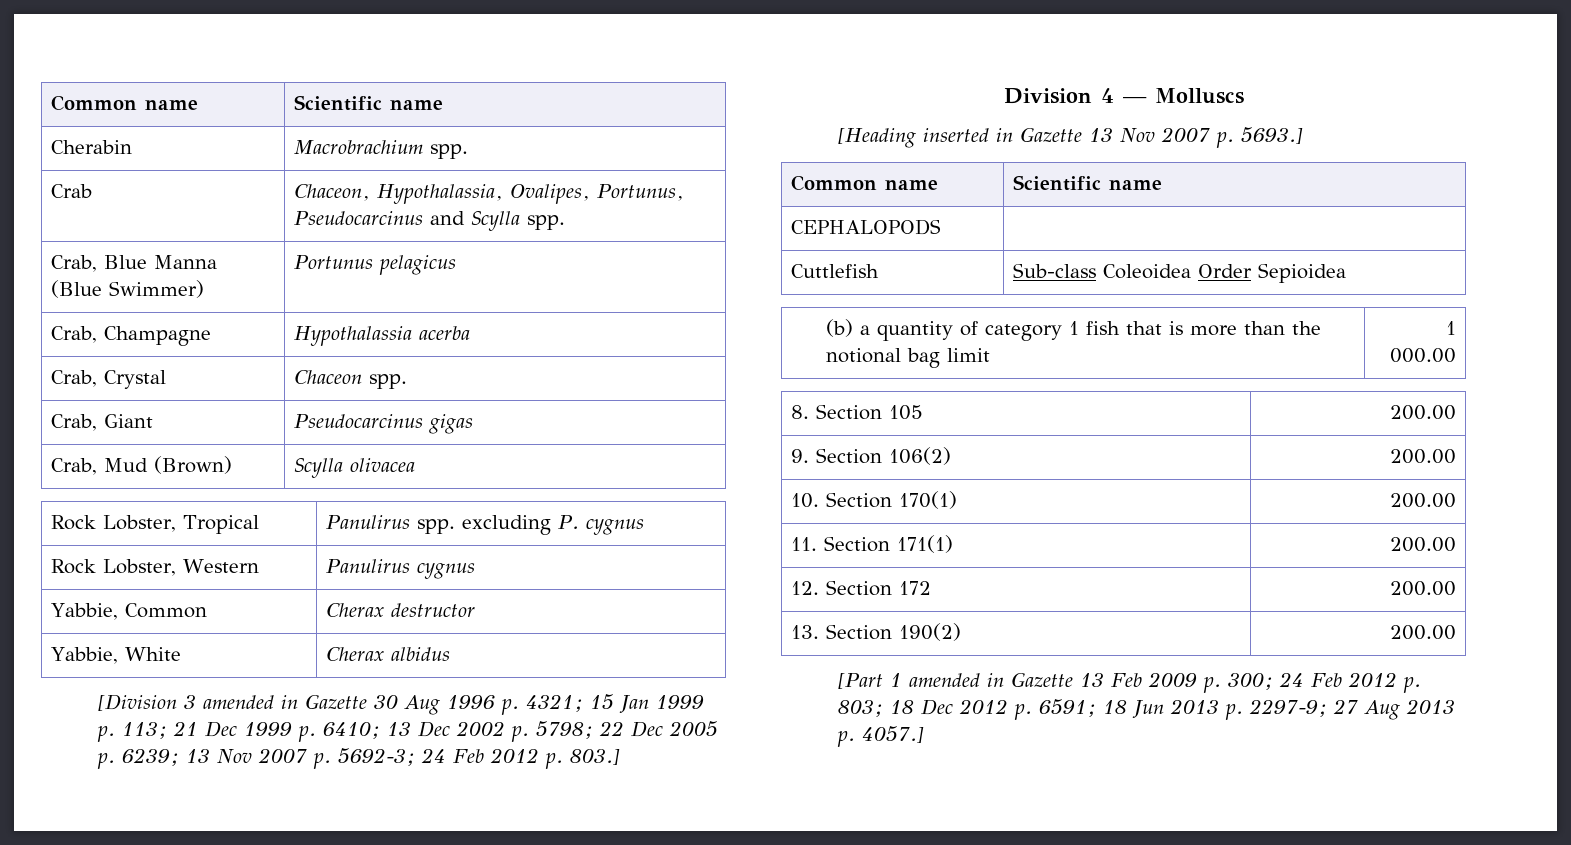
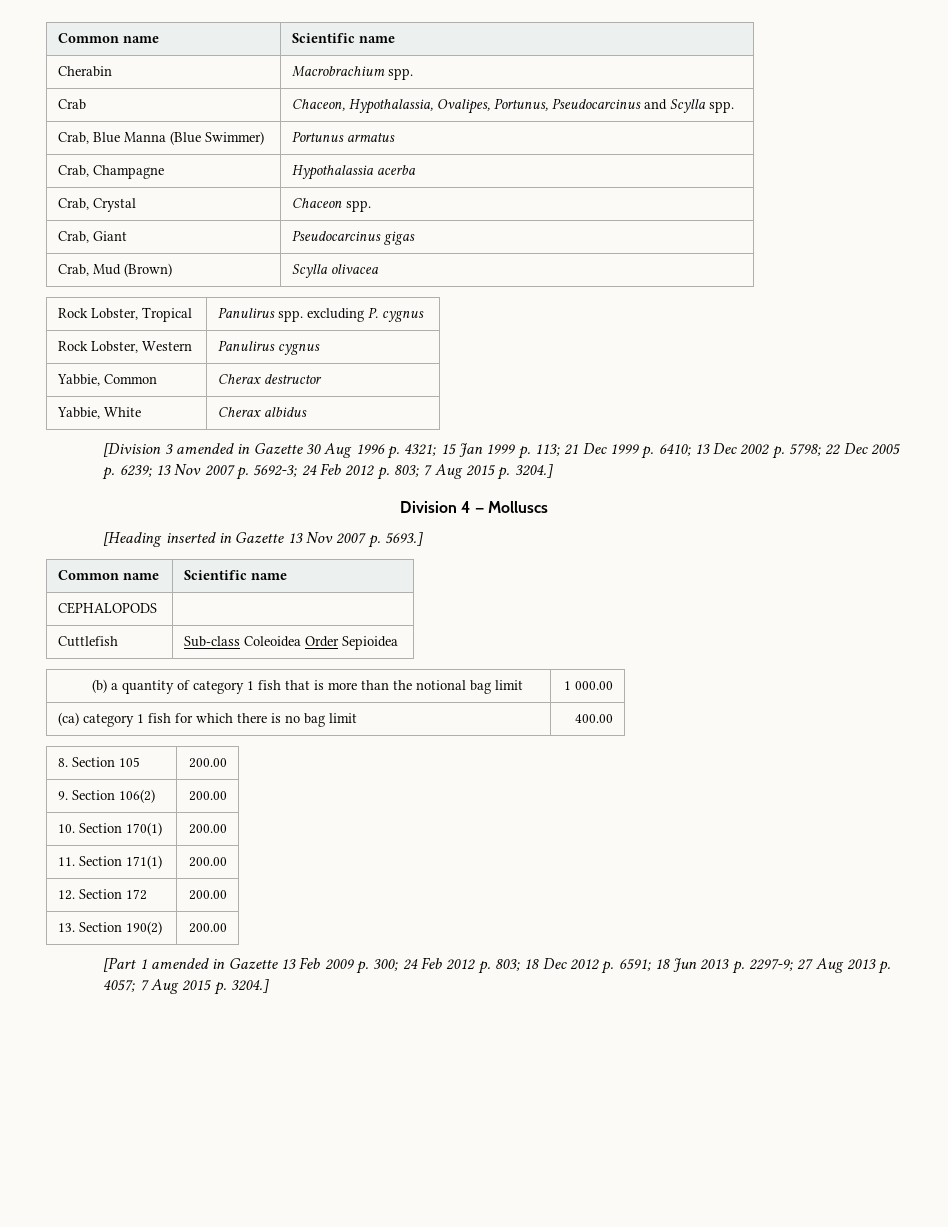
[379,255,457,275] pelagicus -> [346,133,395,142] armatus
[570,748,621,765] 803.] -> [393,464,553,480] 803; 7 Aug 2015 p. 3204.]
(1456, 355) none -> [57,712,357,727] [575,714,614,723] // (ca) category 1 fish for which there is no bag limit | 400.00
[862,726,925,743] 4057.] -> [103,979,270,995] 4057; 7 Aug 2015 p. 3204.]

